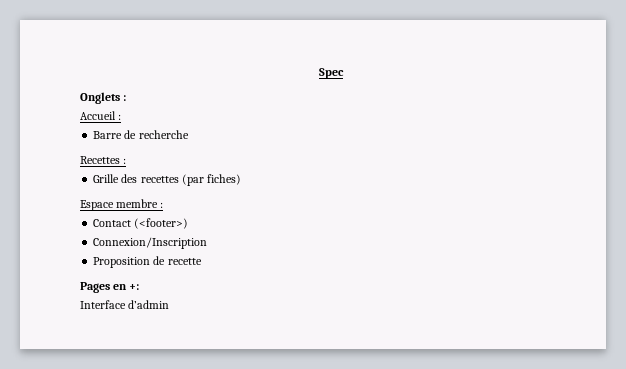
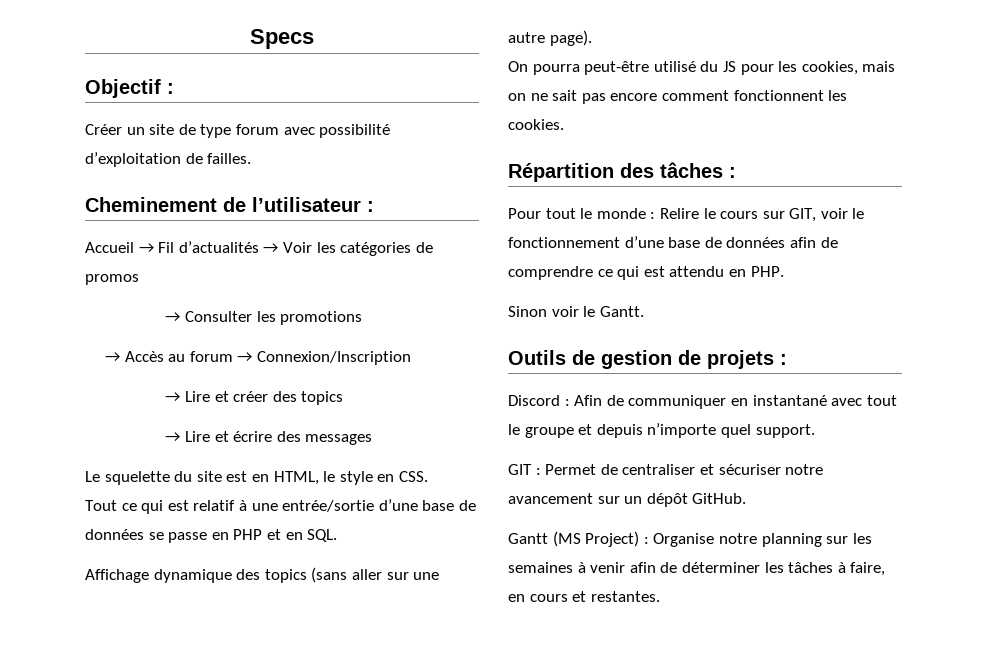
[319,68,344,79] [80,92,127,104] [80,111,122,120] [93,130,189,139] [80,156,127,164] [93,174,242,186] [80,199,164,211] [93,218,189,229] [93,237,208,249] [93,256,202,268] [80,282,140,293] [80,300,170,309] Spec // Onglets : // Accueil : // Barre de recherche // Recettes : // Grille des recettes (par fiches) // Espace membre : // Contact (<footer>) // Connexion/Inscription // Proposition de recette // Pages en +: // Interface d’admin -> [250,29,314,49] [85,79,174,98] [85,124,391,138] [85,152,252,167] [85,197,374,212] [85,241,433,256] [85,274,139,285] [165,311,363,325] [105,351,412,365] [165,391,344,405] [165,431,373,445] [85,471,428,485] [85,499,476,514] [85,529,338,543] [85,567,440,583] [508,30,592,46] [508,61,896,75] [508,90,848,104] [508,119,564,130] [508,162,736,182] [508,208,865,222] [508,236,838,248] [508,266,784,280] [508,306,644,317] [508,350,787,369] [508,395,897,409] [508,423,815,438] [508,464,824,475] [508,493,747,507] [508,531,872,547] [508,562,886,576] [508,591,660,602] Specs // Objectif : // Créer un site de type forum avec possibilité d’exploitation de failles. // Cheminement de l’utilisateur : // Accueil → Fil d’actualités → Voir les catégories de promos // → Consulter les promotions // → Accès au forum → Connexion/Inscription // → Lire et créer des topics // → Lire et écrire des messages // Le squelette du site est en HTML, le style en CSS. // Tout ce qui est relatif à une entrée/sortie d’une base de données se passe en PHP et en SQL. // Affichage dynamique des topics (sans aller sur une autre page). // On pourra peut-être utilisé du JS pour les cookies, mais on ne sait pas encore comment fonctionnent les cookies. // Répartition des tâches : // Pour tout le monde : Relire le cours sur GIT, voir le fonctionnement d’une base de données afin de comprendre ce qui est attendu en PHP. // Sinon voir le Gantt. // Outils de gestion de projets : // Discord : Afin de communiquer en instantané avec tout le groupe et depuis n’importe quel support. // GIT : Permet de centraliser et sécuriser notre avancement sur un dépôt GitHub. // Gantt (MS Project) : Organise notre planning sur les semaines à venir afin de déterminer les tâches à faire, en cours et restantes.

